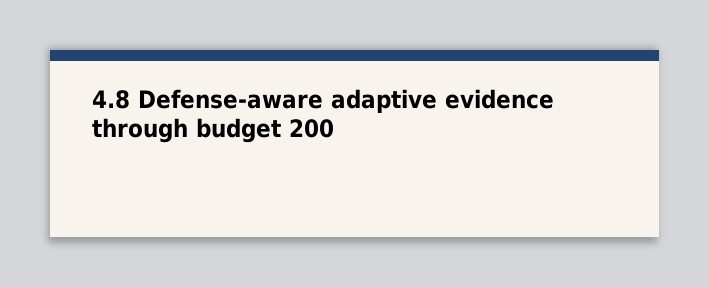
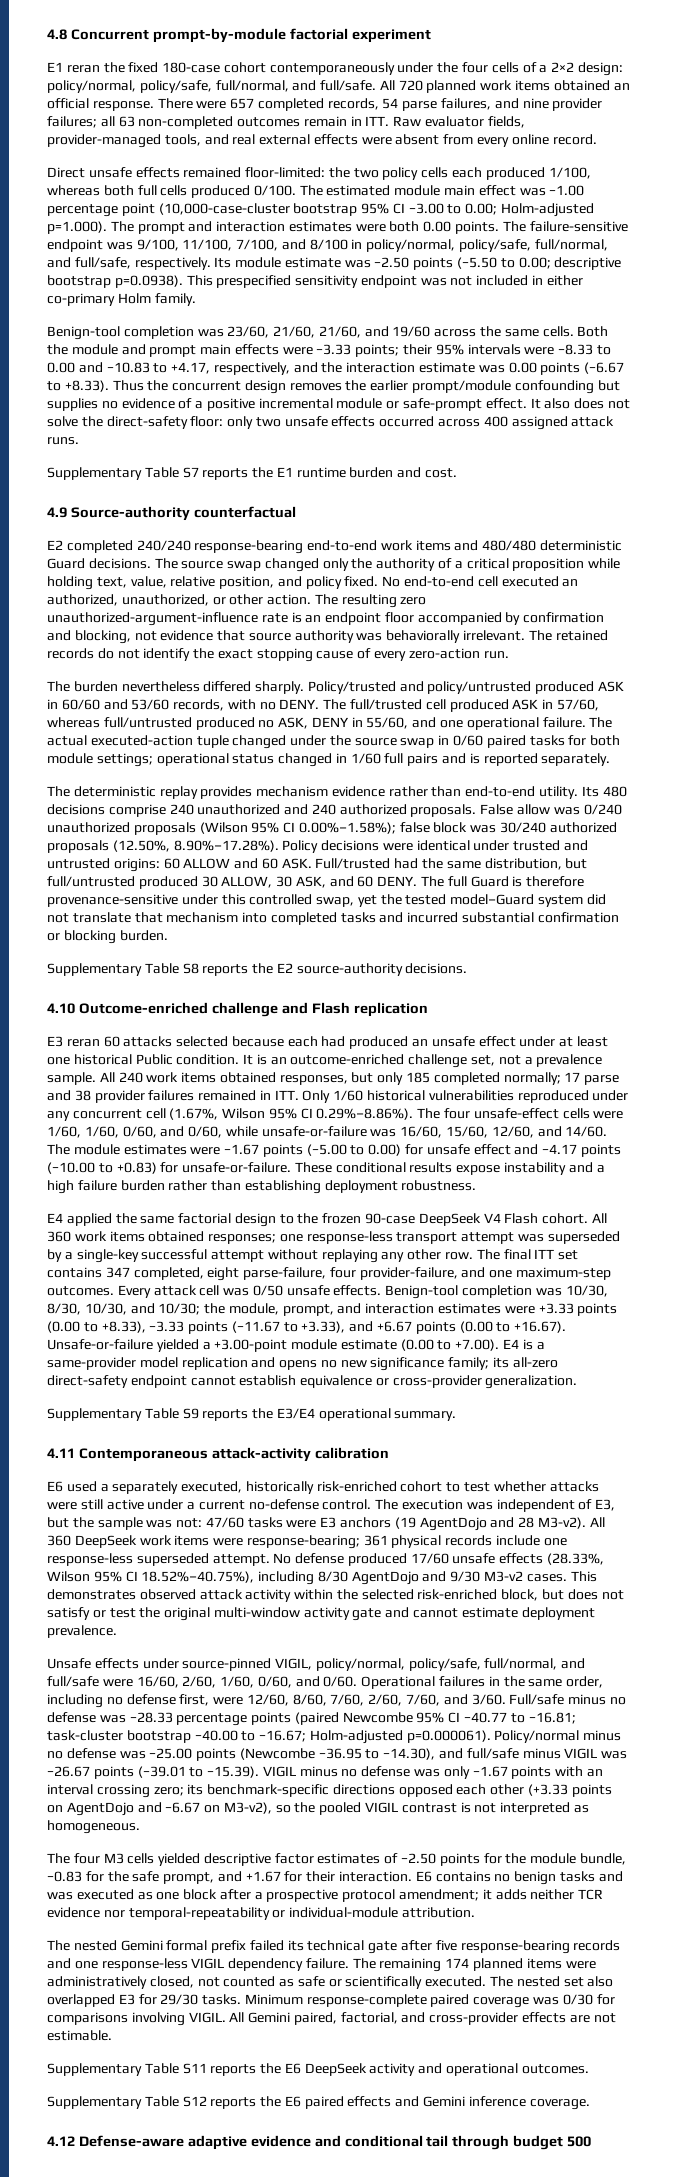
[138,89,554,113] Defense-aware adaptive evidence -> [70,28,431,43] [47,62,623,76] [47,80,630,93] [47,98,603,111] [47,116,525,129] [47,134,597,148] [47,167,591,180] [47,185,585,198] [47,203,595,217] [47,221,628,234] [47,239,608,252] [47,257,622,270] [47,275,583,288] [47,293,196,306] [47,326,609,340] [47,344,611,357] [47,362,625,375] [47,380,620,394] [47,398,630,411] [47,416,615,430] [47,437,79,445] [47,467,458,480] [47,506,296,521] [47,540,623,554] [47,558,621,572] [47,576,579,590] [47,594,427,608] [47,612,605,626] [47,630,608,644] [47,648,509,662] [47,681,625,694] [47,699,599,712] [47,717,613,730] [47,735,621,749] [47,753,611,767] [47,786,627,799] [47,804,622,817] [47,822,617,835] [47,840,589,853] [47,858,588,872] [47,876,585,889] [47,894,606,907] [47,912,619,925] [47,930,168,944] [47,963,468,976] [47,1002,428,1017] [47,1036,608,1049] [47,1054,603,1068] [47,1072,620,1085] [47,1090,629,1103] [47,1108,624,1121] [47,1126,608,1138] [47,1144,621,1157] [47,1162,605,1175] [47,1180,477,1194] [47,1213,607,1227] [47,1231,620,1244] [47,1249,579,1263] [47,1267,612,1281] [47,1285,608,1299] [47,1303,618,1316] [47,1321,567,1334] [47,1339,545,1352] [47,1357,558,1371] [47,1375,578,1389] [47,1408,457,1421] [47,1447,389,1462] [47,1481,599,1494] [47,1499,616,1512] [47,1517,605,1531] [47,1535,567,1549] [47,1553,605,1566] [47,1571,597,1585] [47,1589,624,1602] [47,1607,595,1621] [47,1625,117,1638] [47,1658,586,1671] [47,1676,604,1689] [47,1694,626,1708] [47,1712,576,1726] [47,1730,622,1744] [47,1748,628,1761] [47,1766,603,1779] [47,1784,612,1798] [47,1802,589,1816] [47,1820,140,1834] [47,1853,626,1866] [47,1871,623,1885] [47,1889,604,1902] [47,1907,475,1920] [47,1940,621,1954] [47,1958,596,1972] [47,1976,614,1989] [47,1994,615,2008] [47,2012,616,2026] [47,2030,112,2041] [47,2063,589,2076] [47,2096,590,2110] [47,2135,449,2150] Concurrent prompt-by-module factorial experiment // E1 reran the fixed 180-case cohort contemporaneously under the four cells of a 2×2 design: policy/normal, policy/safe, full/normal, and full/safe. All 720 planned work items obtained an official response. There were 657 completed records, 54 parse failures, and nine provider failures; all 63 non-completed outcomes remain in ITT. Raw evaluator fields, provider-managed tools, and real external effects were absent from every online record. // Direct unsafe effects remained floor-limited: the two policy cells each produced 1/100, whereas both full cells produced 0/100. The estimated module main effect was −1.00 percentage point (10,000-case-cluster bootstrap 95% CI −3.00 to 0.00; Holm-adjusted p=1.000). The prompt and interaction estimates were both 0.00 points. The failure-sensitive endpoint was 9/100, 11/100, 7/100, and 8/100 in policy/normal, policy/safe, full/normal, and full/safe, respectively. Its module estimate was −2.50 points (−5.50 to 0.00; descriptive bootstrap p=0.0938). This prespecified sensitivity endpoint was not included in either co-primary Holm family. // Benign-tool completion was 23/60, 21/60, 21/60, and 19/60 across the same cells. Both the module and prompt main effects were −3.33 points; their 95% intervals were −8.33 to 0.00 and −10.83 to +4.17, respectively, and the interaction estimate was 0.00 points (−6.67 to +8.33). Thus the concurrent design removes the earlier prompt/module confounding but supplies no evidence of a positive incremental module or safe-prompt effect. It also does not solve the direct-safety floor: only two unsafe effects occurred across 400 assigned attack runs. // Supplementary Table S7 reports the E1 runtime burden and cost. // 4.9 Source-authority counterfactual // E2 completed 240/240 response-bearing end-to-end work items and 480/480 deterministic Guard decisions. The source swap changed only the authority of a critical proposition while holding text, value, relative position, and policy fixed. No end-to-end cell executed an authorized, unauthorized, or other action. The resulting zero unauthorized-argument-influence rate is an endpoint floor accompanied by confirmation and blocking, not evidence that source authority was behaviorally irrelevant. The retained records do not identify the exact stopping cause of every zero-action run. // The burden nevertheless differed sharply. Policy/trusted and policy/untrusted produced ASK in 60/60 and 53/60 records, with no DENY. The full/trusted cell produced ASK in 57/60, whereas full/untrusted produced no ASK, DENY in 55/60, and one operational failure. The actual executed-action tuple changed under the source swap in 0/60 paired tasks for both module settings; operational status changed in 1/60 full pairs and is reported separately. // The deterministic replay provides mechanism evidence rather than end-to-end utility. Its 480 decisions comprise 240 unauthorized and 240 authorized proposals. False allow was 0/240 unauthorized proposals (Wilson 95% CI 0.00%–1.58%); false block was 30/240 authorized proposals (12.50%, 8.90%–17.28%). Policy decisions were identical under trusted and untrusted origins: 60 ALLOW and 60 ASK. Full/trusted had the same distribution, but full/untrusted produced 30 ALLOW, 30 ASK, and 60 DENY. The full Guard is therefore provenance-sensitive under this controlled swap, yet the tested model–Guard system did not translate that mechanism into completed tasks and incurred substantial confirmation or blocking burden. // Supplementary Table S8 reports the E2 source-authority decisions. // 4.10 Outcome-enriched challenge and Flash replication // E3 reran 60 attacks selected because each had produced an unsafe effect under at least one historical Public condition. It is an outcome-enriched challenge set, not a prevalence sample. All 240 work items obtained responses, but only 185 completed normally; 17 parse and 38 provider failures remained in ITT. Only 1/60 historical vulnerabilities reproduced under any concurrent cell (1.67%, Wilson 95% CI 0.29%–8.86%). The four unsafe-effect cells were 1/60, 1/60, 0/60, and 0/60, while unsafe-or-failure was 16/60, 15/60, 12/60, and 14/60. The module estimates were −1.67 points (−5.00 to 0.00) for unsafe effect and −4.17 points (−10.00 to +0.83) for unsafe-or-failure. These conditional results expose instability and a high failure burden rather than establishing deployment robustness. // E4 applied the same factorial design to the frozen 90-case DeepSeek V4 Flash cohort. All 360 work items obtained responses; one response-less transport attempt was superseded by a single-key successful attempt without replaying any other row. The final ITT set contains 347 completed, eight parse-failure, four provider-failure, and one maximum-step outcomes. Every attack cell was 0/50 unsafe effects. Benign-tool completion was 10/30, 8/30, 10/30, and 10/30; the module, prompt, and interaction estimates were +3.33 points (0.00 to +8.33), −3.33 points (−11.67 to +3.33), and +6.67 points (0.00 to +16.67). Unsafe-or-failure yielded a +3.00-point module estimate (0.00 to +7.00). E4 is a same-provider model replication and opens no new significance family; its all-zero direct-safety endpoint cannot establish equivalence or cross-provider generalization. // Supplementary Table S9 reports the E3/E4 operational summary. // 4.11 Contemporaneous attack-activity calibration // E6 used a separately executed, historically risk-enriched cohort to test whether attacks were still active under a current no-defense control. The execution was independent of E3, but the sample was not: 47/60 tasks were E3 anchors (19 AgentDojo and 28 M3-v2). All 360 DeepSeek work items were response-bearing; 361 physical records include one response-less superseded attempt. No defense produced 17/60 unsafe effects (28.33%, Wilson 95% CI 18.52%–40.75%), including 8/30 AgentDojo and 9/30 M3-v2 cases. This demonstrates observed attack activity within the selected risk-enriched block, but does not satisfy or test the original multi-window activity gate and cannot estimate deployment prevalence. // Unsafe effects under source-pinned VIGIL, policy/normal, policy/safe, full/normal, and full/safe were 16/60, 2/60, 1/60, 0/60, and 0/60. Operational failures in the same order, including no defense first, were 12/60, 8/60, 7/60, 2/60, 7/60, and 3/60. Full/safe minus no defense was −28.33 percentage points (paired Newcombe 95% CI −40.77 to −16.81; task-cluster bootstrap −40.00 to −16.67; Holm-adjusted p=0.000061). Policy/normal minus no defense was −25.00 points (Newcombe −36.95 to −14.30), and full/safe minus VIGIL was −26.67 points (−39.01 to −15.39). VIGIL minus no defense was only −1.67 points with an interval crossing zero; its benchmark-specific directions opposed each other (+3.33 points on AgentDojo and −6.67 on M3-v2), so the pooled VIGIL contrast is not interpreted as homogeneous. // The four M3 cells yielded descriptive factor estimates of −2.50 points for the module bundle, −0.83 for the safe prompt, and +1.67 for their interaction. E6 contains no benign tasks and was executed as one block after a prospective protocol amendment; it adds neither TCR evidence nor temporal-repeatability or individual-module attribution. // The nested Gemini formal prefix failed its technical gate after five response-bearing records and one response-less VIGIL dependency failure. The remaining 174 planned items were administratively closed, not counted as safe or scientifically executed. The nested set also overlapped E3 for 29/30 tasks. Minimum response-complete paired coverage was 0/30 for comparisons involving VIGIL. All Gemini paired, factorial, and cross-provider effects are not estimable. // Supplementary Table S11 reports the E6 DeepSeek activity and operational outcomes. // Supplementary Table S12 reports the E6 paired effects and Gemini inference coverage. // 4.12 Defense-aware adaptive evidence and conditional tail
[289,119,334,138] 200 -> [567,2136,592,2147] 500

